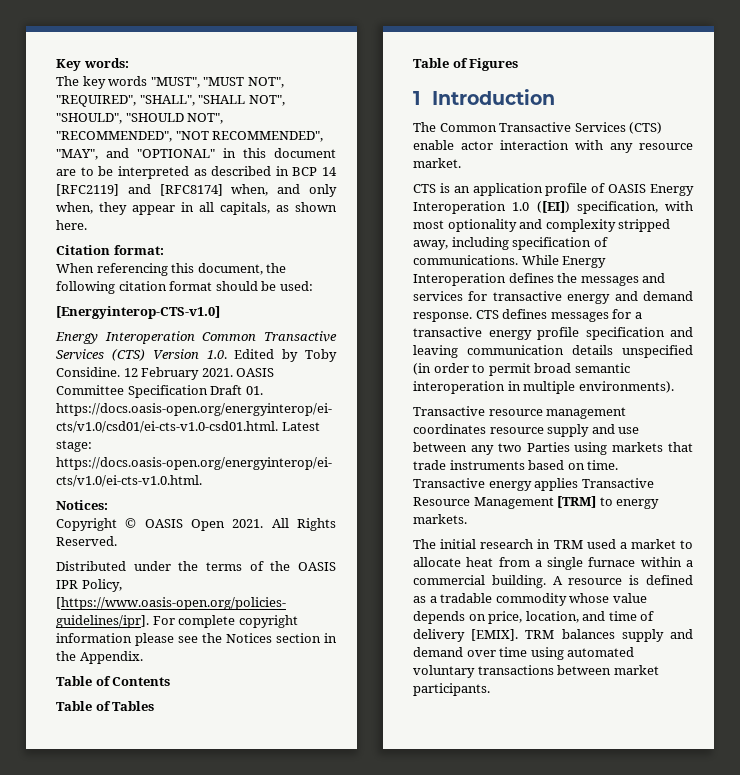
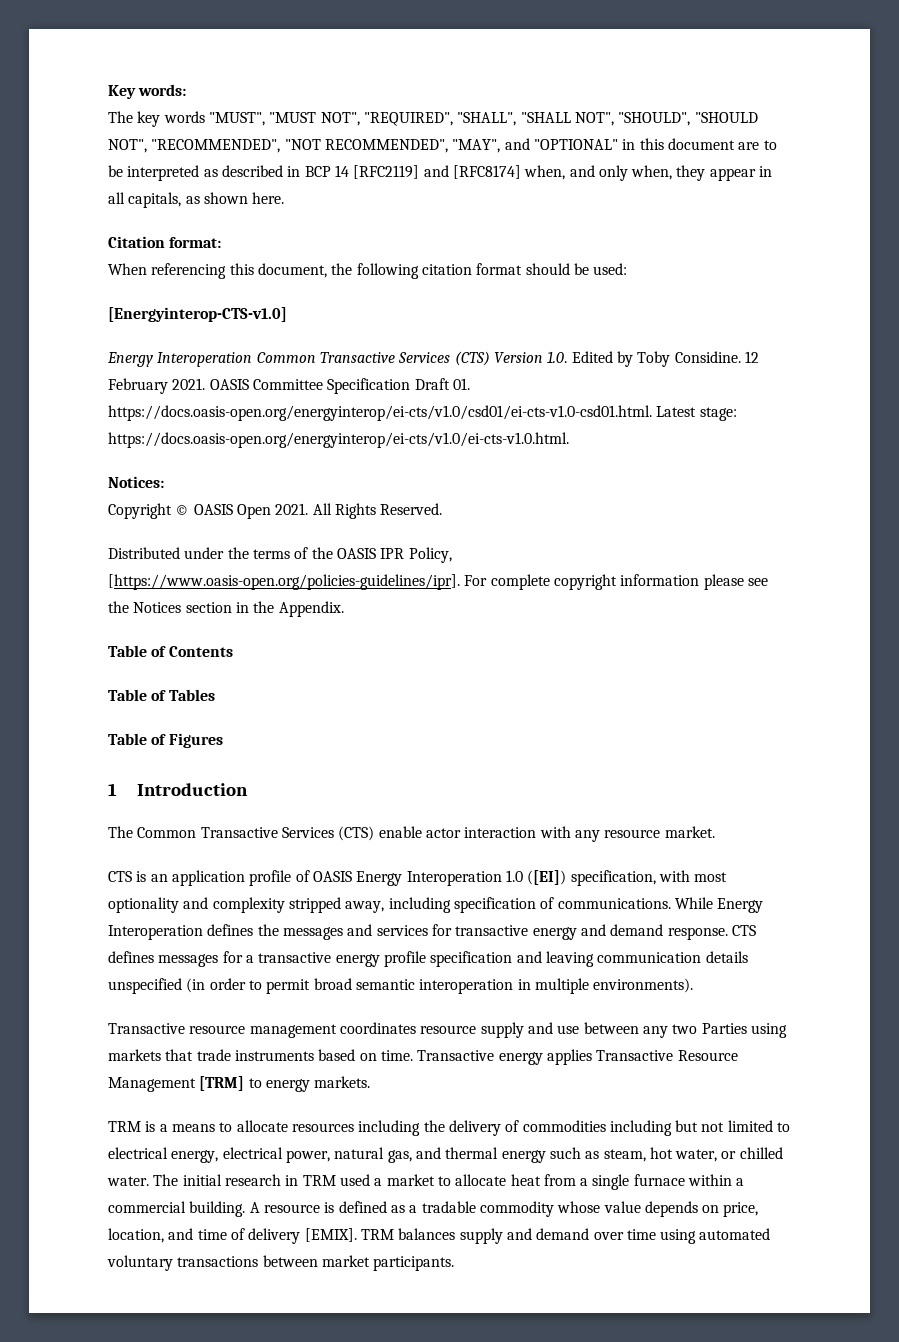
(467, 519) none -> [108,1120,791,1136] [108,1147,783,1163] [107,1176,149,1186] TRM is a means to allocate resources including the delivery of commodities including but not limited to electrical energy, electrical power, natural gas, and thermal energy such as steam, hot water, or chilled water.

